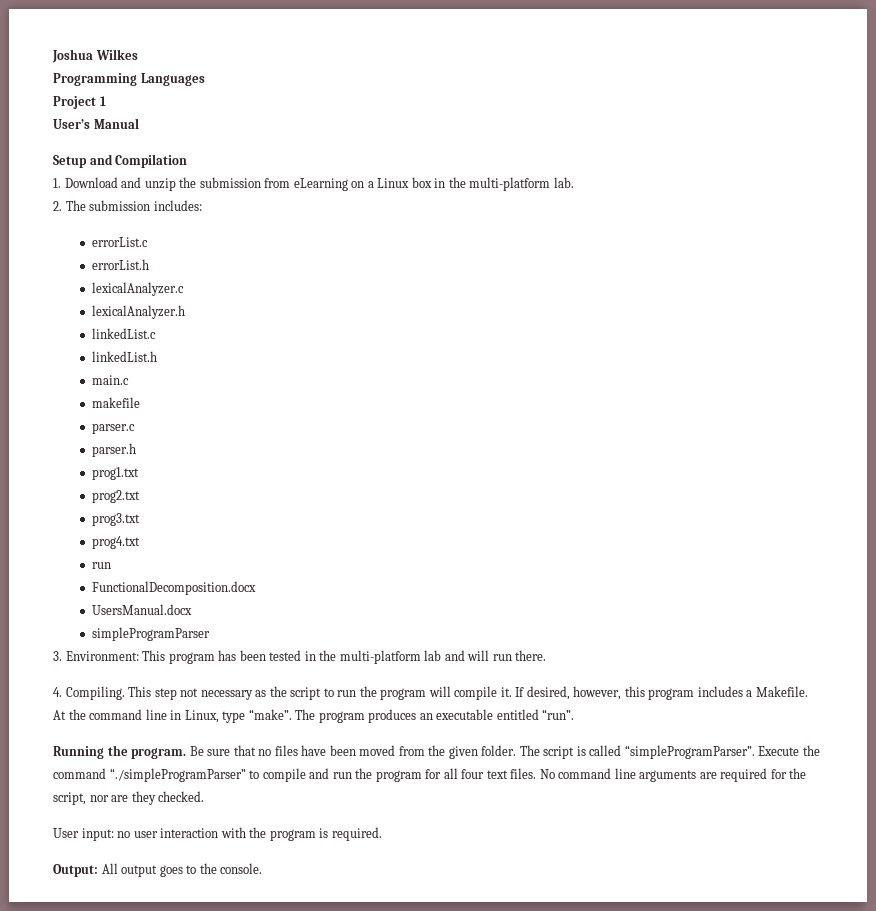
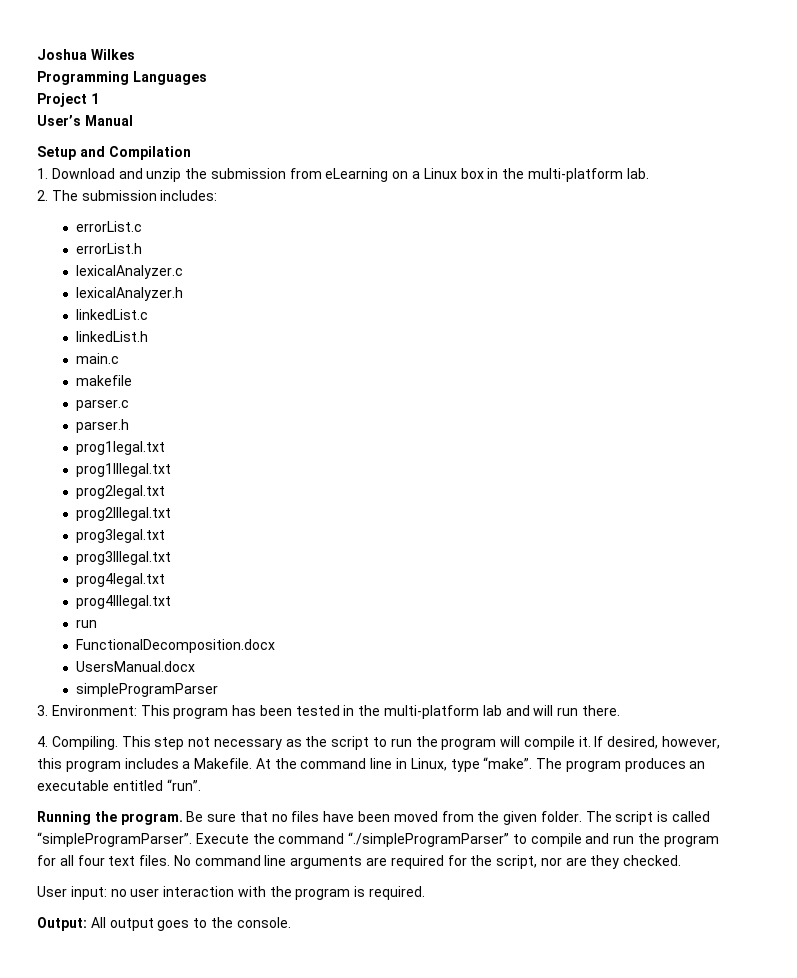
[91,467,139,480] [91,490,140,503] [91,513,140,526] [91,536,140,549] prog1.txt // prog2.txt // prog3.txt // prog4.txt -> [75,441,165,455] [75,463,171,477] [75,485,165,499] [75,507,171,521] [75,529,165,543] [75,551,171,565] [75,573,165,587] [75,595,171,609] prog1legal.txt // prog1Illegal.txt // prog2legal.txt // prog2Illegal.txt // prog3legal.txt // prog3Illegal.txt // prog4legal.txt // prog4Illegal.txt

